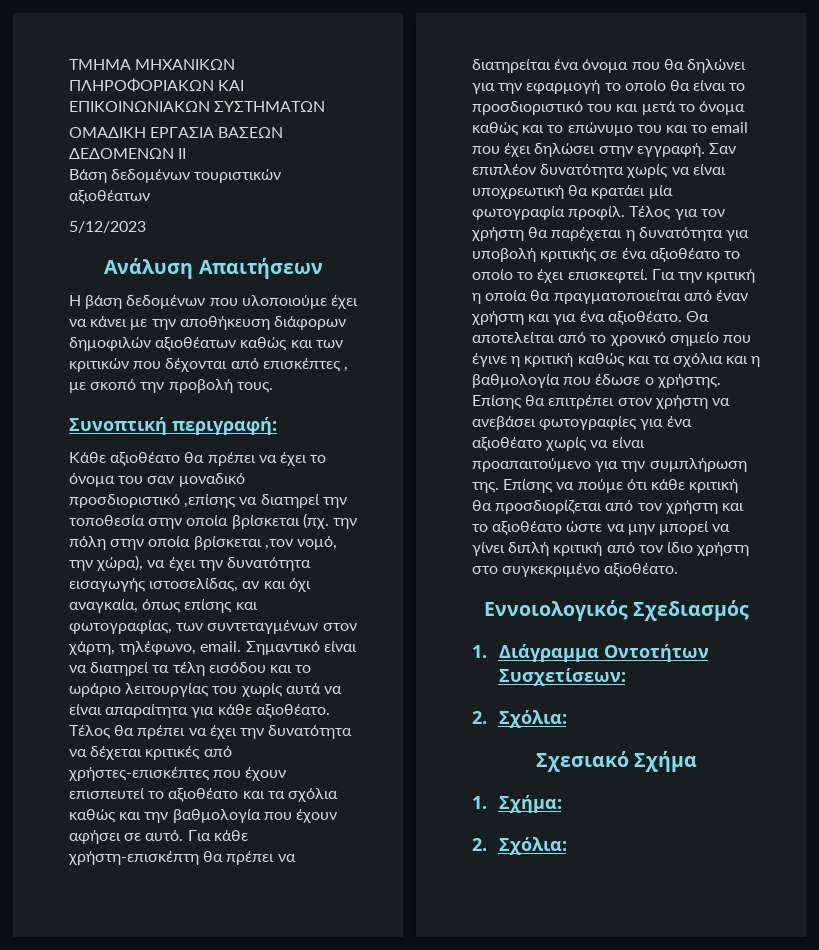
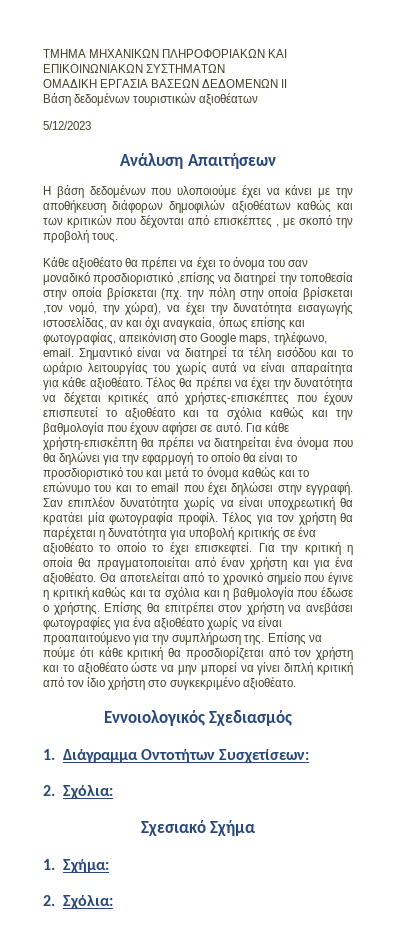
[69,417,277,435] // Συνοπτική περιγραφή: -> (119, 238) none
[176,620,357,634] [68,641,115,655] των συντεταγμένων στον χάρτη, -> [119,332,271,345] απεικόνιση στο Google maps,

